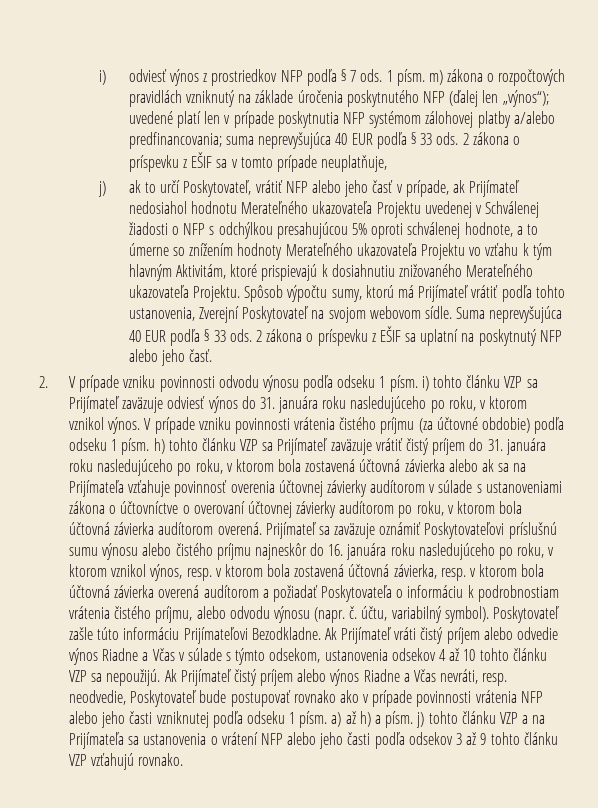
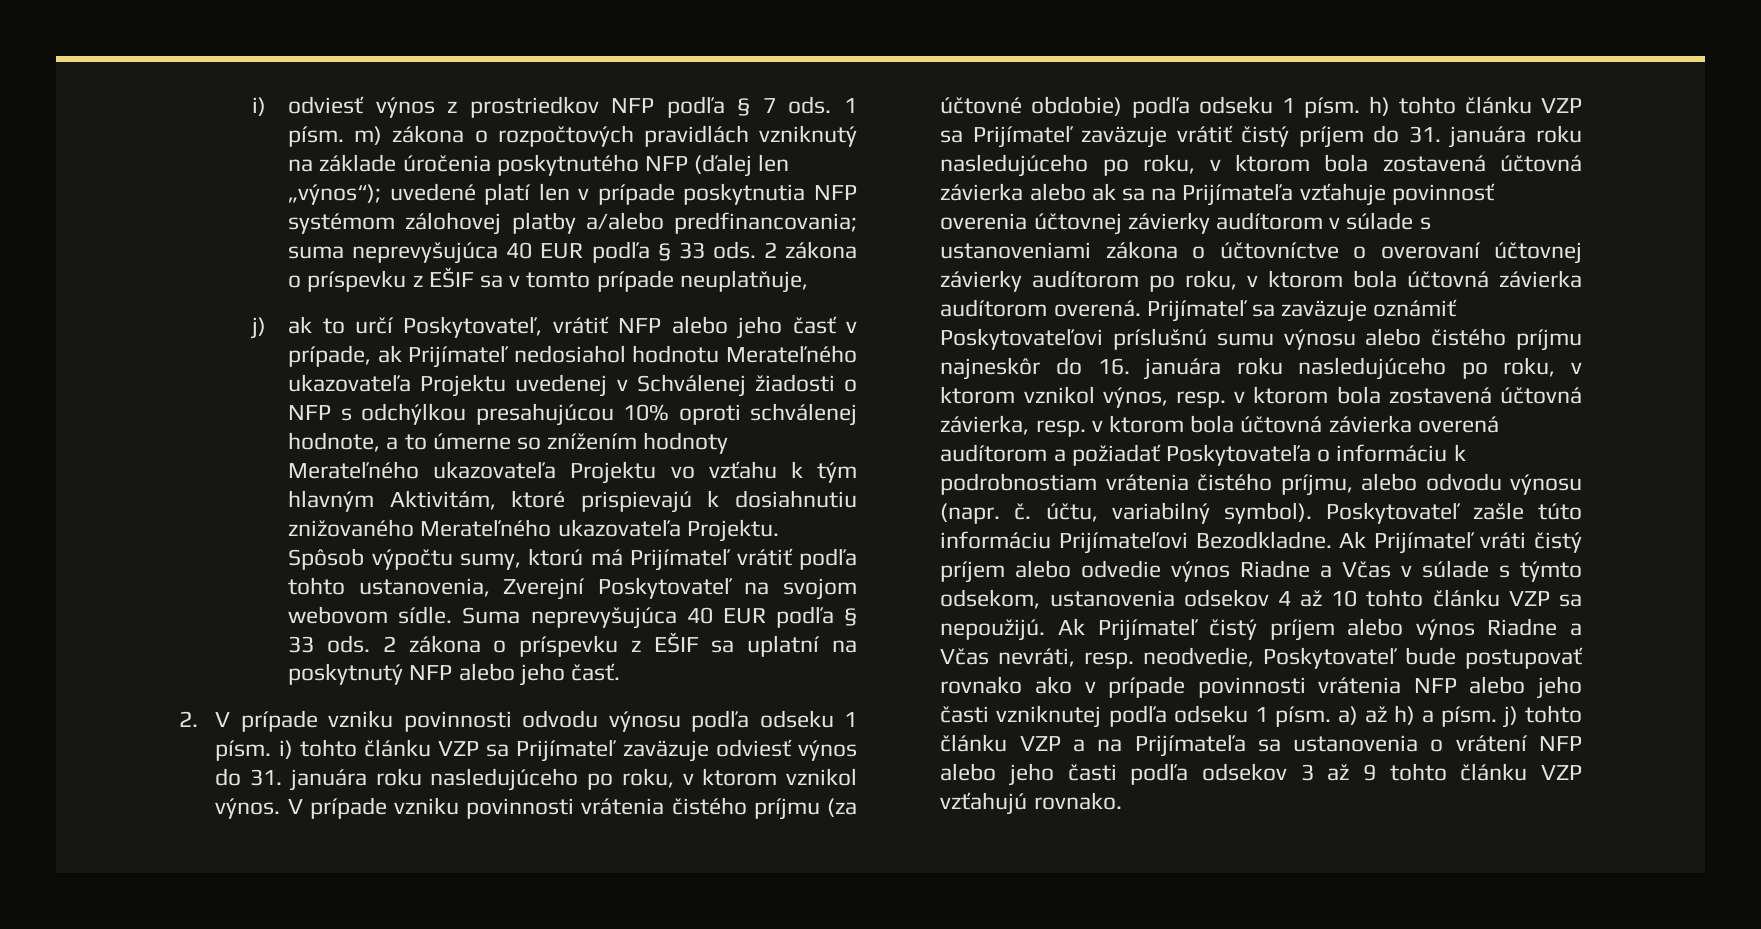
[352,223,368,235] 5% -> [623,404,670,421] 10%

